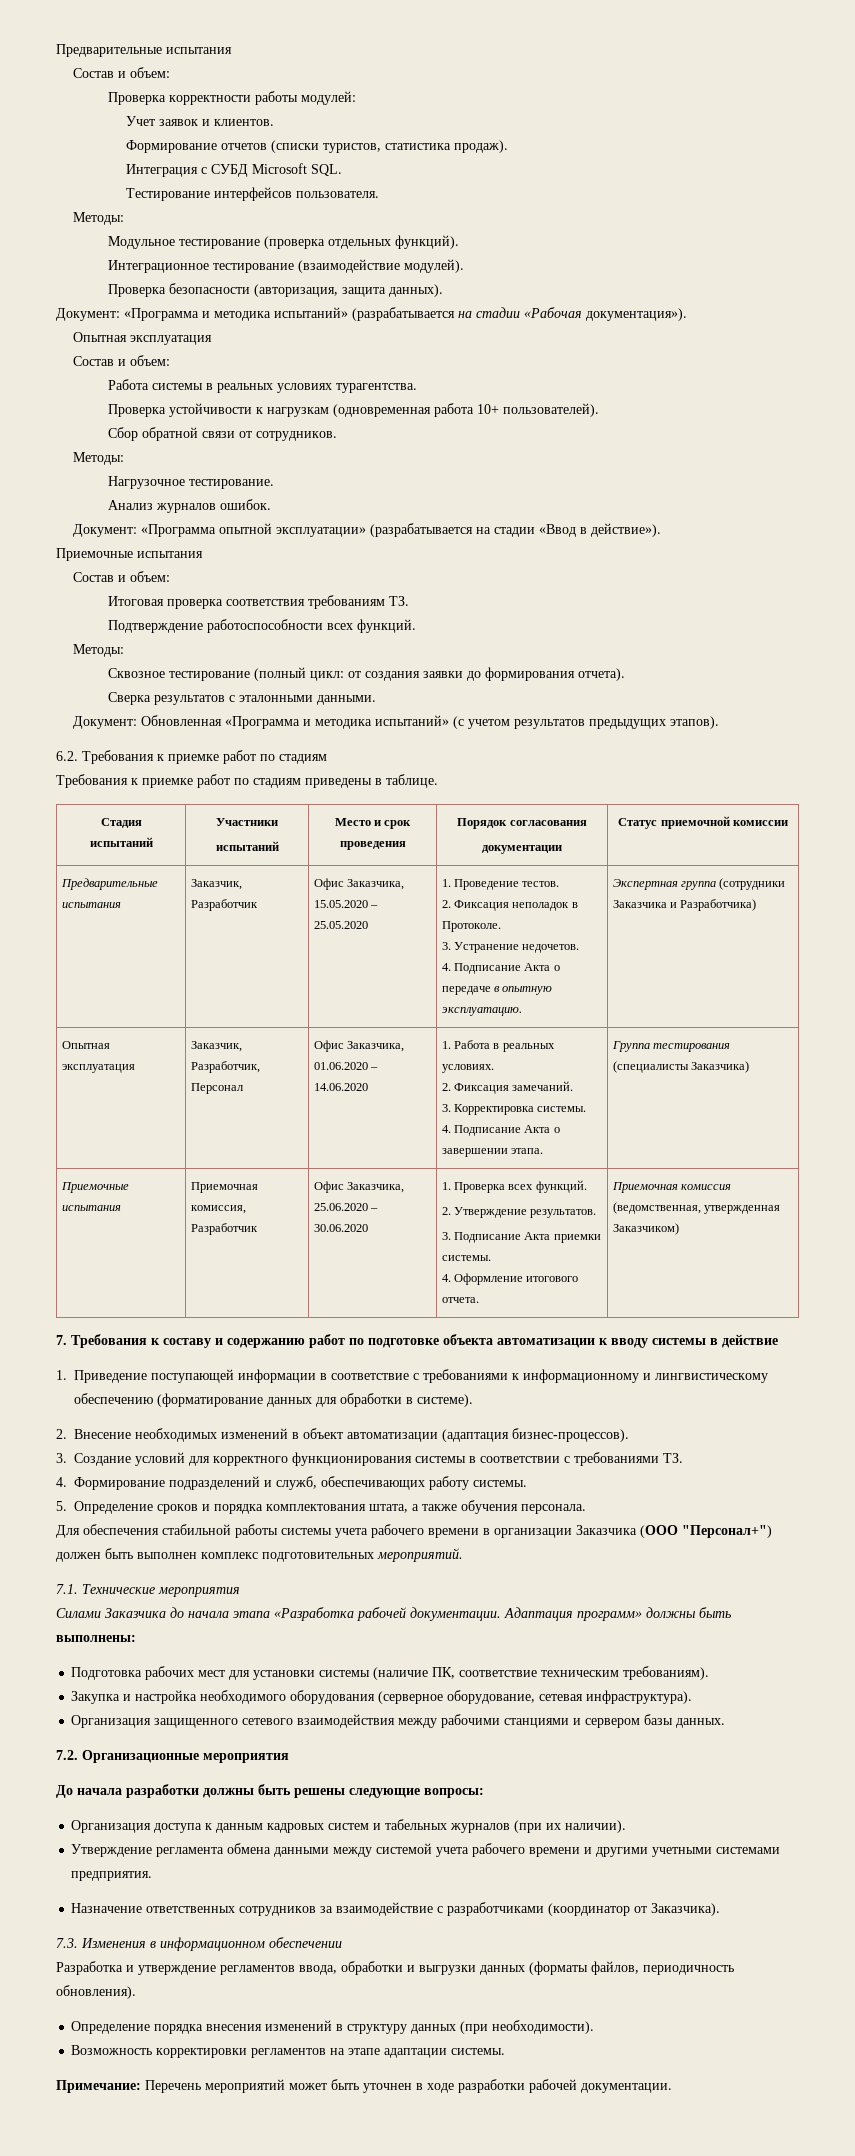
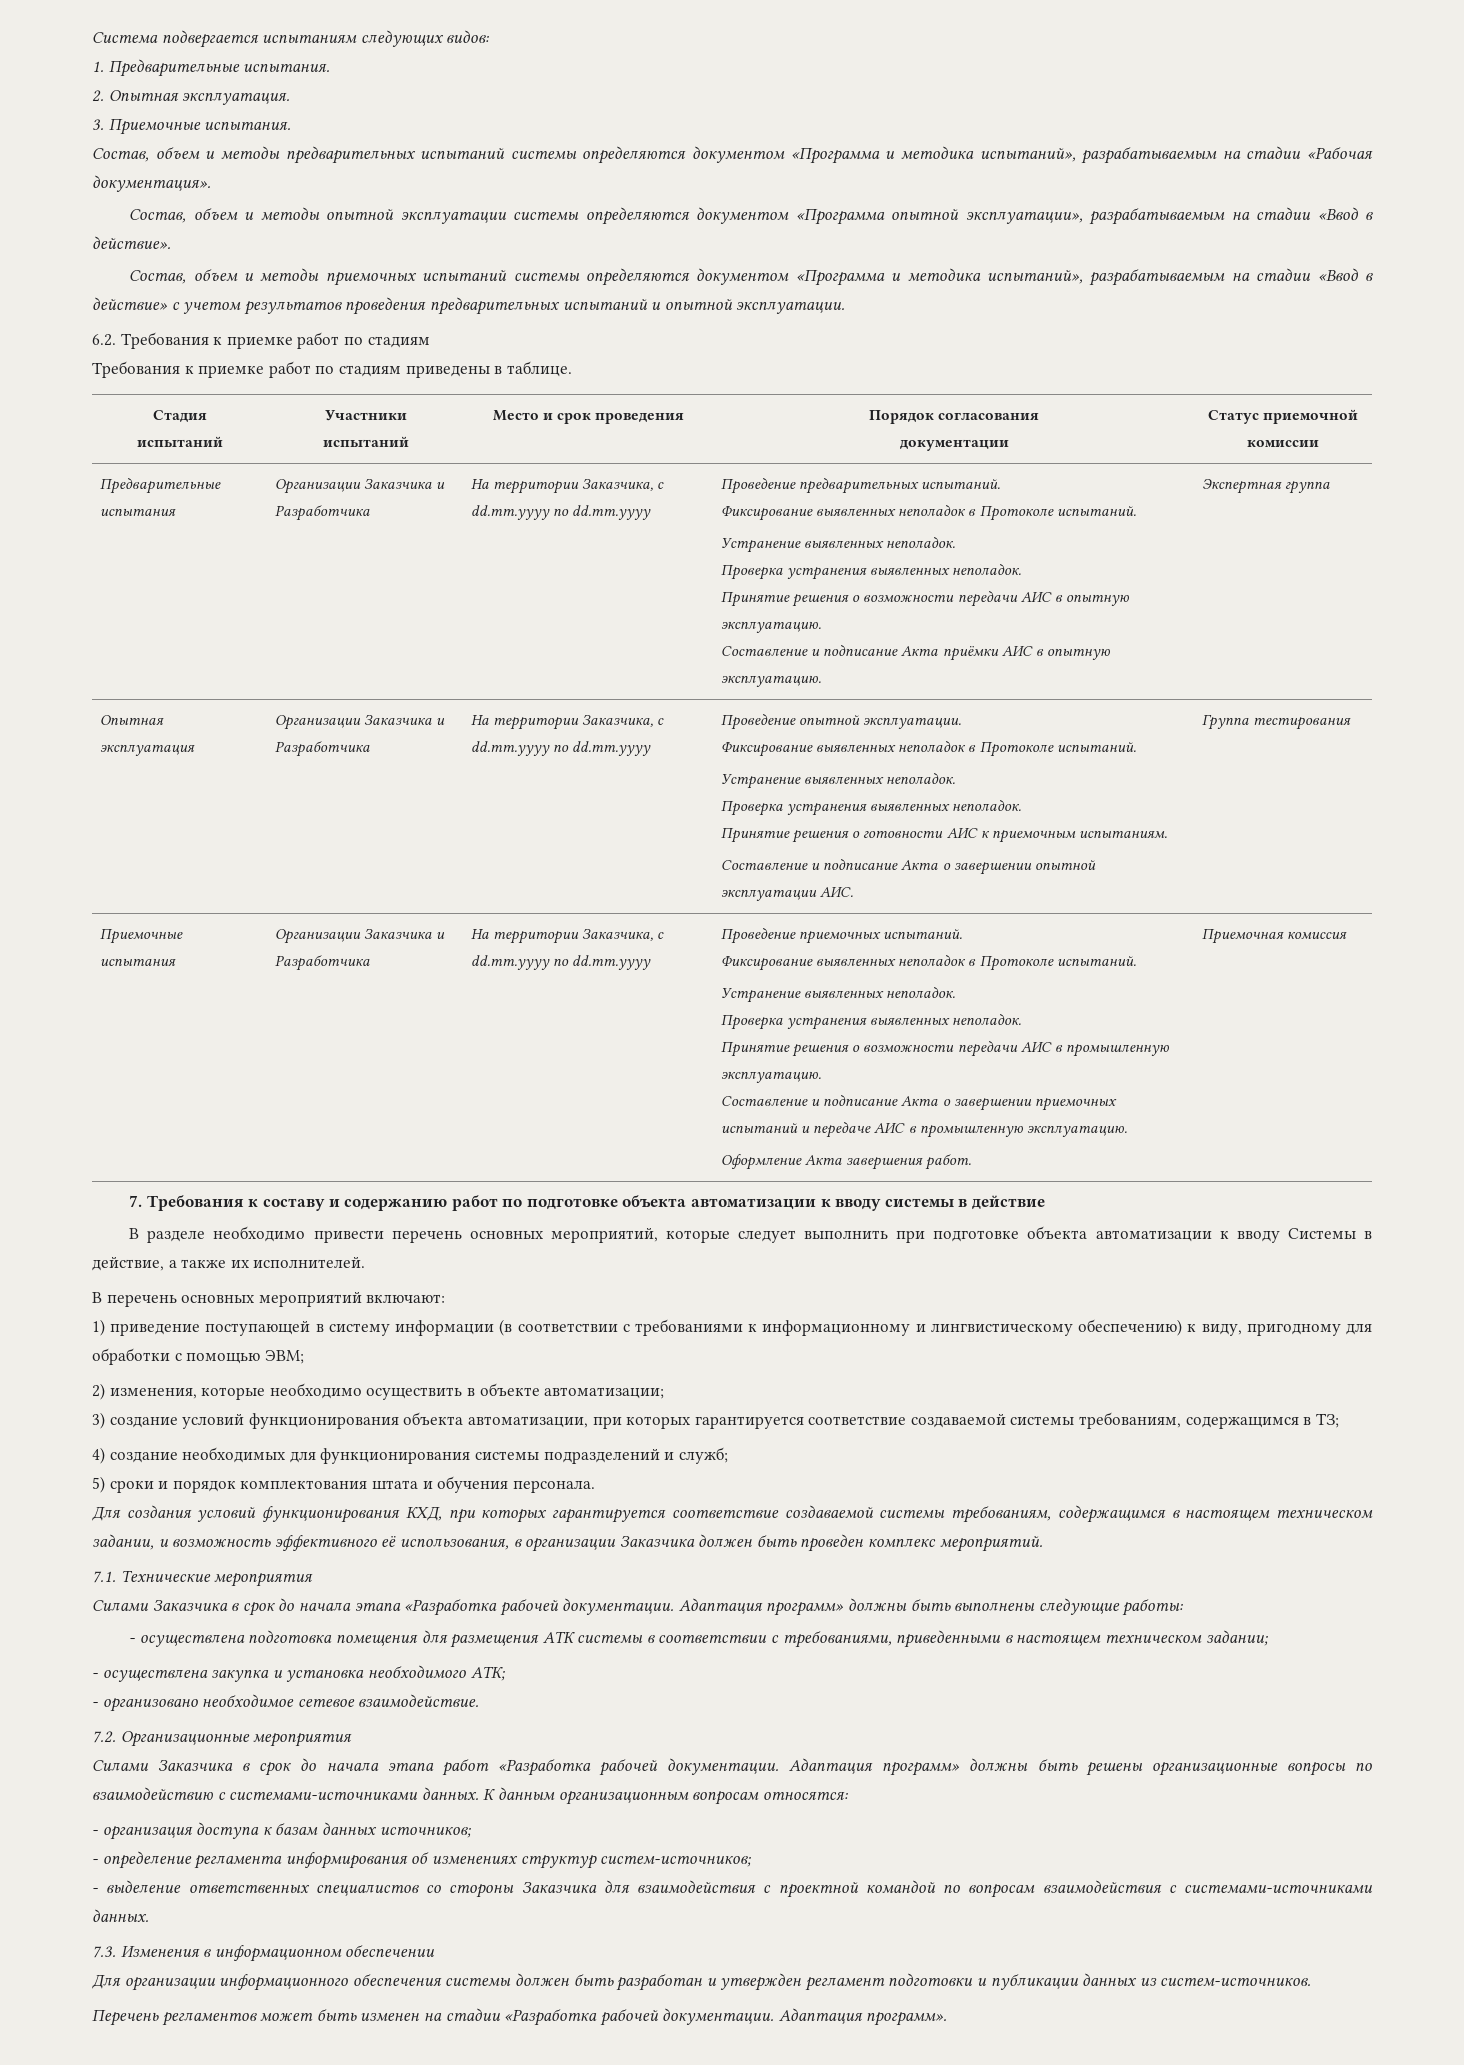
[56,44,232,57] [73,67,171,78] [108,91,357,105] [125,116,274,126] [125,140,508,153] [125,163,342,177] [125,187,379,201] [73,212,125,225] [108,235,460,249] [108,259,465,273] [108,283,444,297] [56,307,455,321] Предварительные испытания // Состав и объем: // Проверка корректности работы модулей: // Учет заявок и клиентов. // Формирование отчетов (списки туристов, статистика продаж). // Интеграция с СУБД Microsoft SQL. // Тестирование интерфейсов пользователя. // Методы: // Модульное тестирование (проверка отдельных функций). // Интеграционное тестирование (взаимодействие модулей). // Проверка безопасности (авторизация, защита данных). // Документ: «Программа и методика испытаний» (разрабатывается -> [92,30,490,48] [92,59,331,77] [92,90,291,105] [92,118,292,135] [92,146,1218,164] Система подвергается испытаниям следующих видов: // 1. Предварительные испытания. // 2. Опытная эксплуатация. // 3. Приемочные испытания. // Состав, объем и методы предварительных испытаний системы определяются документом «Программа и методика испытаний», разрабатываемым
[586,308,687,321] [73,332,213,345] [73,355,171,366] [108,379,418,393] [108,403,600,417] [108,427,338,441] [73,452,125,465] [108,476,275,489] [108,499,272,513] [73,523,662,537] [56,548,203,561] [73,571,171,582] [108,595,410,609] [108,619,417,633] [73,644,125,657] [108,667,626,681] [108,692,377,705] [73,715,720,729] документация»). // Опытная эксплуатация // Состав и объем: // Работа системы в реальных условиях турагентства. // Проверка устойчивости к нагрузкам (одновременная работа 10+ пользователей). // Сбор обратной связи от сотрудников. // Методы: // Нагрузочное тестирование. // Анализ журналов ошибок. // Документ: «Программа опытной эксплуатации» (разрабатывается на стадии «Ввод в действие»). // Приемочные испытания // Состав и объем: // Итоговая проверка соответствия требованиям ТЗ. // Подтверждение работоспособности всех функций. // Методы: // Сквозное тестирование (полный цикл: от создания заявки до формирования отчета). // Сверка результатов с эталонными данными. // Документ: Обновленная «Программа и методика испытаний» (с учетом результатов предыдущих этапов). -> [92,175,211,192] [129,207,1373,225] [92,236,171,249] [129,268,1373,286] [92,297,846,315] документация». // Состав, объем и методы опытной эксплуатации системы определяются документом «Программа опытной эксплуатации», разрабатываемым на стадии «Ввод в действие». // Состав, объем и методы приемочных испытаний системы определяются документом «Программа и методика испытаний», разрабатываемым на стадии «Ввод в действие» с учетом результатов проведения предварительных испытаний и опытной эксплуатации.
[190,879,242,890] [190,899,258,911] [313,878,405,890] [313,900,379,908] [313,921,368,929] [441,879,560,890] [441,900,578,911] [441,921,501,932] [441,942,580,953] [441,963,560,974] [441,986,491,995] Заказчик, Разработчик | Офис Заказчика, 15.05.2020 – 25.05.2020 | 1. Проведение тестов. // 2. Фиксация неполадок в Протоколе. // 3. Устранение недочетов. // 4. Подписание Акта о передаче -> [274,479,446,494] [274,505,370,521] [470,479,665,494] [470,505,652,520] [720,477,1001,494] [720,504,1136,521] [720,536,956,553] [720,563,1022,580] [720,590,1130,607] [720,621,821,633] [720,644,1033,661] Организации Заказчика и Разработчика | На территории Заказчика, с dd.mm.yyyy по dd.mm.yyyy | Проведение предварительных испытаний. // Фиксирование выявленных неполадок в Протоколе испытаний. // Устранение выявленных неполадок. // Проверка устранения выявленных неполадок. // Принятие решения о возможности передачи АИС в опытную эксплуатацию. // Составление и подписание Акта приёмки АИС
[719,878,786,890] [612,899,757,911] [61,1041,110,1049] [61,1064,135,1073] [190,1041,242,1052] [190,1061,260,1073] [190,1083,243,1094] [313,1040,405,1052] [313,1062,379,1070] [313,1083,368,1091] [441,1040,555,1052] [441,1064,494,1073] [441,1081,574,1094] [441,1104,587,1115] [441,1125,560,1136] [441,1148,544,1157] (сотрудники Заказчика и Разработчика) // Опытная эксплуатация | Заказчик, Разработчик, Персонал | Офис Заказчика, 01.06.2020 – 14.06.2020 | 1. Работа в реальных условиях. // 2. Фиксация замечаний. // 3. Корректировка системы. // 4. Подписание Акта о завершении этапа. -> [99,715,164,725] [99,744,195,756] [274,715,446,730] [274,741,370,757] [470,715,665,730] [470,741,652,756] [720,713,962,730] [720,740,1136,757] [720,772,956,789] [720,799,1022,816] [720,827,1168,843] [720,858,1097,875] [720,887,854,901] // Опытная эксплуатация | Организации Заказчика и Разработчика | На территории Заказчика, с dd.mm.yyyy по dd.mm.yyyy | Проведение опытной эксплуатации. // Фиксирование выявленных неполадок в Протоколе испытаний. // Устранение выявленных неполадок. // Проверка устранения выявленных неполадок. // Принятие решения о готовности АИС к приемочным испытаниям. // Составление и подписание Акта о завершении опытной эксплуатации АИС.
[612,1061,750,1073] (специалисты Заказчика) -> (1352, 723) none
[190,1182,258,1193] [190,1205,246,1214] [190,1223,258,1235] [313,1181,405,1193] [313,1203,379,1211] [313,1224,368,1232] [441,1180,587,1193] [441,1207,597,1218] [441,1232,601,1243] [441,1255,491,1261] [441,1273,579,1285] [441,1297,479,1303] Приемочная комиссия, Разработчик | Офис Заказчика, 25.06.2020 – 30.06.2020 | 1. Проверка всех функций. // 2. Утверждение результатов. // 3. Подписание Акта приемки системы. // 4. Оформление итогового отчета. -> [274,929,446,944] [274,955,370,971] [470,929,665,944] [470,955,652,970] [720,927,963,944] [720,954,1136,971] [720,986,956,1003] [720,1013,1022,1030] [720,1040,1170,1057] [720,1071,821,1083] [720,1094,1118,1111] [720,1121,1128,1138] [720,1154,972,1170] Организации Заказчика и Разработчика | На территории Заказчика, с dd.mm.yyyy по dd.mm.yyyy | Проведение приемочных испытаний. // Фиксирование выявленных неполадок в Протоколе испытаний. // Устранение выявленных неполадок. // Проверка устранения выявленных неполадок. // Принятие решения о возможности передачи АИС в промышленную эксплуатацию. // Составление и подписание Акта о завершении приемочных испытаний и передаче АИС в промышленную эксплуатацию. // Оформление Акта завершения работ.
[612,1202,781,1214] [612,1223,679,1235] (ведомственная, утвержденная Заказчиком) -> (1348, 935) none
[56,1369,409,1383] 1. Приведение поступающей информации в соответствие -> [129,1226,1372,1243] [92,1256,366,1271] [92,1291,446,1307] [92,1319,618,1336] В разделе необходимо привести перечень основных мероприятий, которые следует выполнить при подготовке объекта автоматизации к вводу Системы в действие, а также их исполнителей. // В перечень основных мероприятий включают: // 1) приведение поступающей в систему информации (в соответствии
[74,1393,473,1407] [56,1428,629,1442] [56,1452,683,1466] [56,1476,527,1490] [56,1500,586,1514] [56,1524,772,1538] [56,1548,374,1562] обеспечению (форматирование данных для обработки в системе). // 2. Внесение необходимых изменений в объект автоматизации (адаптация бизнес-процессов). // 3. Создание условий для корректного функционирования системы в соответствии с требованиями ТЗ. // 4. Формирование подразделений и служб, обеспечивающих работу системы. // 5. Определение сроков и порядка комплектования штата, а также обучения персонала. // Для обеспечения стабильной работы системы учета рабочего времени в организации Заказчика (ООО "Персонал+") должен быть выполнен комплекс подготовительных -> [1078,1319,1372,1336] [92,1348,304,1365] [92,1383,665,1400] [92,1412,1339,1429] [92,1447,728,1464] [92,1476,595,1493] [92,1505,1374,1523] [92,1534,937,1552] обеспечению) к виду, пригодному для обработки с помощью ЭВМ; // 2) изменения, которые необходимо осуществить в объекте автоматизации; // 3) создание условий функционирования объекта автоматизации, при которых гарантируется соответствие создаваемой системы требованиям, содержащимся в ТЗ; // 4) создание необходимых для функционирования системы подразделений и служб; // 5) сроки и порядок комплектования штата и обучения персонала. // Для создания условий функционирования КХД, при которых гарантируется соответствие создаваемой системы требованиям, содержащимся в настоящем техническом задании, и возможность эффективного её использования, в организации Заказчика должен быть проведен комплекс
(166, 1613) none -> [231,1602,275,1616] в срок
[56,1635,136,1642] [71,1666,710,1680] [71,1690,693,1704] [71,1714,726,1728] [56,1750,289,1763] [56,1784,484,1798] [71,1819,627,1833] [71,1843,781,1857] [71,1871,153,1881] [71,1902,721,1916] выполнены: // Подготовка рабочих мест для установки системы (наличие ПК, соответствие техническим требованиям). // Закупка и настройка необходимого оборудования (серверное оборудование, сетевая инфраструктура). // Организация защищенного сетевого взаимодействия между рабочими станциями и сервером базы данных. // 7.2. Организационные мероприятия // До начала разработки должны быть решены следующие вопросы: // Организация доступа к данным кадровых систем и табельных журналов (при их наличии). // Утверждение регламента обмена данными между системой учета рабочего времени и другими учетными системами предприятия. // Назначение ответственных сотрудников за взаимодействие с разработчиками (координатор от Заказчика). -> [954,1598,1184,1616] [129,1630,1268,1648] [92,1665,505,1682] [92,1694,480,1712] [92,1731,353,1747] [92,1758,1372,1776] [92,1787,848,1805] [92,1822,471,1840] [92,1851,752,1869] [92,1880,1373,1898] [92,1909,149,1922] выполнены следующие работы: // - осуществлена подготовка помещения для размещения АТК системы в соответствии с требованиями, приведенными в настоящем техническом задании; // - осуществлена закупка и установка необходимого АТК; // - организовано необходимое сетевое взаимодействие. // 7.2. Организационные мероприятия // Силами Заказчика в срок до начала этапа работ «Разработка рабочей документации. Адаптация программ» должны быть решены организационные вопросы по взаимодействию с системами-источниками данных. К данным организационным вопросам относятся: // - организация доступа к базам данных источников; // - определение регламента информирования об изменениях структур систем-источников; // - выделение ответственных специалистов со стороны Заказчика для взаимодействия с проектной командой по вопросам взаимодействия с системами-источниками данных.
[56,1961,734,1975] [56,1985,136,1999] [71,2020,595,2034] [71,2045,506,2058] [56,2079,672,2093] Разработка и утверждение регламентов ввода, обработки и выгрузки данных (форматы файлов, периодичность обновления). // Определение порядка внесения изменений в структуру данных (при необходимости). // Возможность корректировки регламентов на этапе адаптации системы. // Примечание: Перечень мероприятий может быть уточнен в ходе разработки рабочей документации. -> [92,1973,1312,1991] [92,2008,948,2026] Для организации информационного обеспечения системы должен быть разработан и утвержден регламент подготовки и публикации данных из систем-источников. // Перечень регламентов может быть изменен на стадии «Разработка рабочей документации. Адаптация программ».

